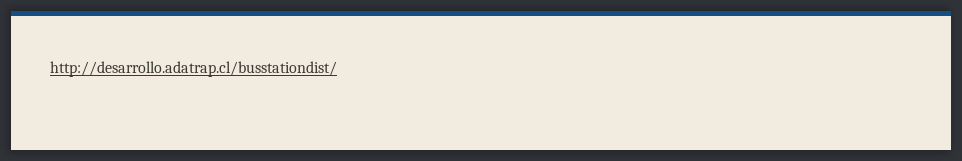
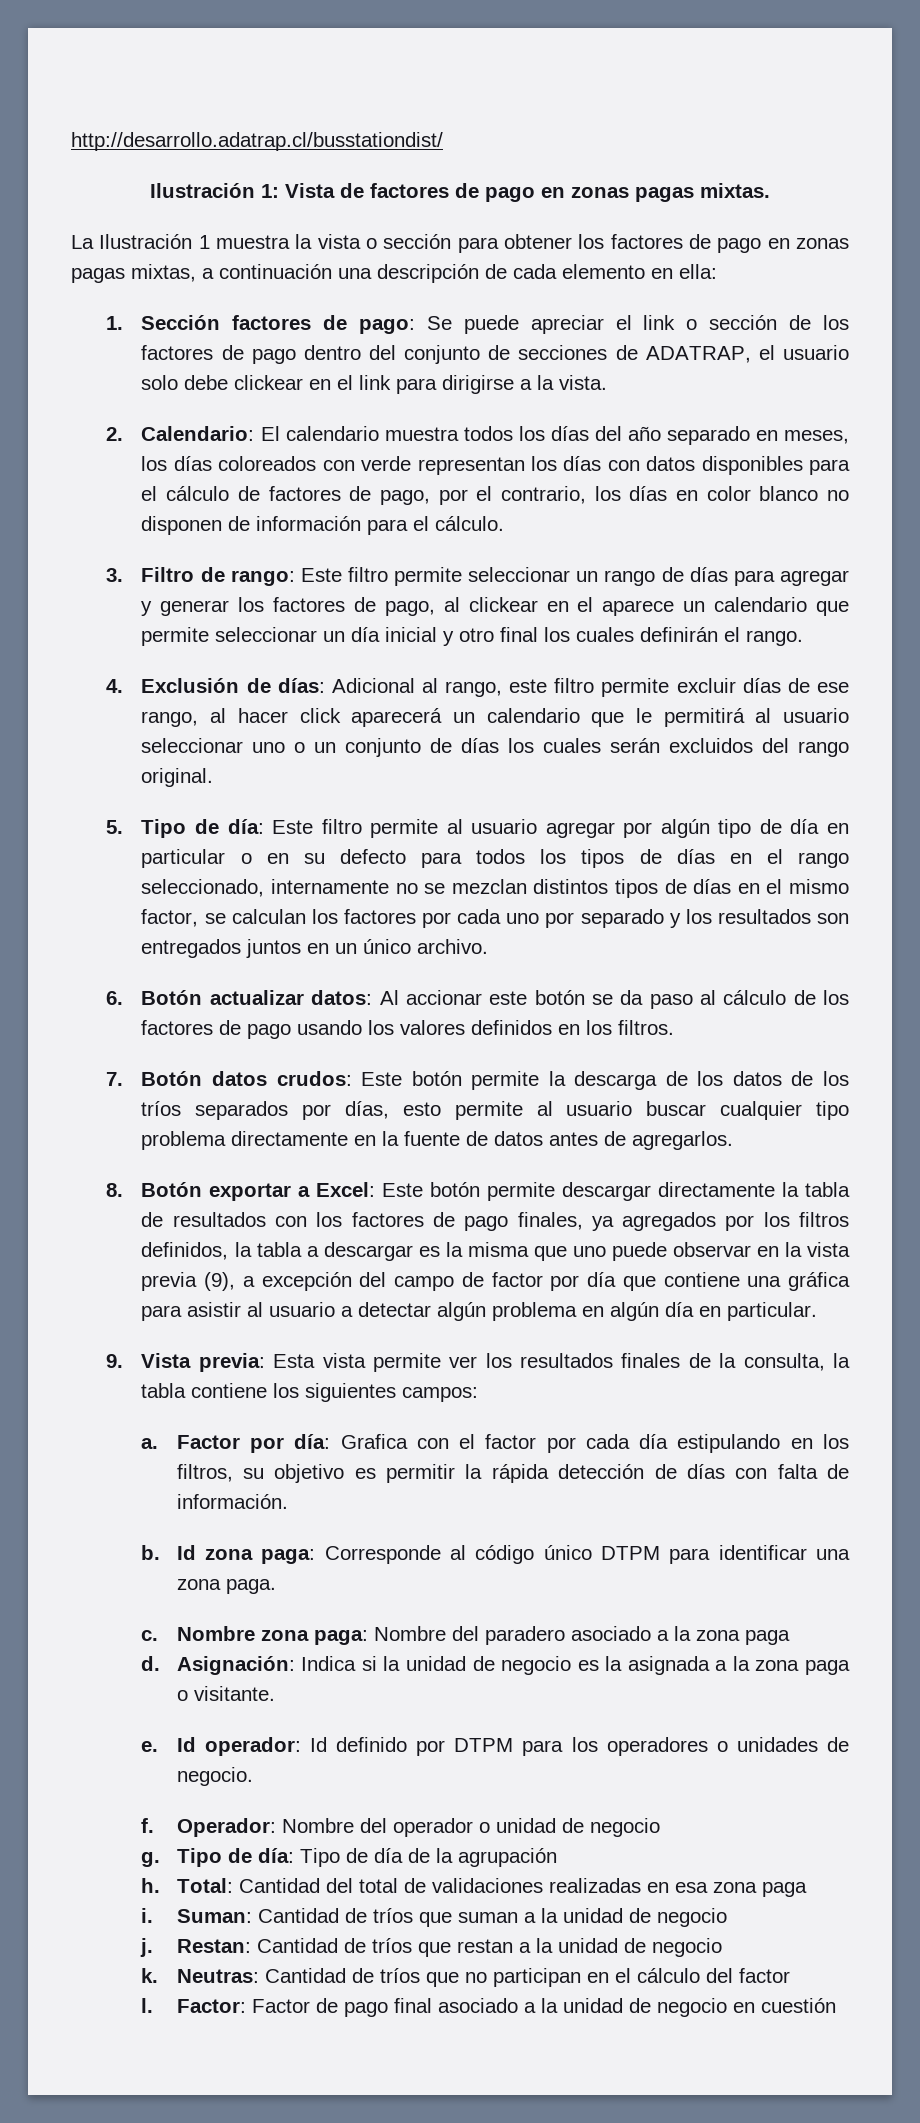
(337, 69) none -> [150,183,770,202] [71,234,850,253] [71,264,717,283] [106,315,849,334] [141,345,849,364] [141,375,608,394] [106,426,849,445] [141,456,850,475] [141,486,849,505] [141,516,505,535] [106,567,849,586] [141,597,849,616] [141,627,804,646] [106,678,849,697] [141,708,849,727] [141,738,850,757] [141,768,214,787] [106,819,849,838] [141,849,849,868] [141,879,850,898] [141,909,849,928] [141,939,489,958] [106,990,850,1009] [141,1020,675,1039] [106,1071,850,1090] [141,1101,850,1120] [141,1131,734,1150] [106,1182,850,1201] [141,1212,850,1231] [141,1242,850,1261] [141,1272,850,1291] [141,1302,818,1321] [106,1353,850,1372] [141,1383,479,1402] [141,1434,849,1453] [176,1464,850,1483] [176,1494,288,1509] [141,1545,850,1564] [176,1579,276,1594] [141,1626,790,1645] [141,1656,850,1675] [176,1686,275,1701] [141,1737,849,1756] [176,1767,253,1786] [141,1818,660,1837] [141,1848,557,1867] [141,1878,807,1897] [141,1908,727,1927] [140,1938,722,1957] [141,1968,790,1987] [141,1998,836,2017] // Ilustración 1: Vista de factores de pago en zonas pagas mixtas. // La Ilustración 1 muestra la vista o sección para obtener los factores de pago en zonas pagas mixtas, a continuación una descripción de cada elemento en ella: // 1. Sección factores de pago: Se puede apreciar el link o sección de los factores de pago dentro del conjunto de secciones de ADATRAP, el usuario solo debe clickear en el link para dirigirse a la vista. // 2. Calendario: El calendario muestra todos los días del año separado en meses, los días coloreados con verde representan los días con datos disponibles para el cálculo de factores de pago, por el contrario, los días en color blanco no disponen de información para el cálculo. // 3. Filtro de rango: Este filtro permite seleccionar un rango de días para agregar y generar los factores de pago, al clickear en el aparece un calendario que permite seleccionar un día inicial y otro final los cuales definirán el rango. // 4. Exclusión de días: Adicional al rango, este filtro permite excluir días de ese rango, al hacer click aparecerá un calendario que le permitirá al usuario seleccionar uno o un conjunto de días los cuales serán excluidos del rango original. // 5. Tipo de día: Este filtro permite al usuario agregar por algún tipo de día en particular o en su defecto para todos los tipos de días en el rango seleccionado, internamente no se mezclan distintos tipos de días en el mismo factor, se calculan los factores por cada uno por separado y los resultados son entregados juntos en un único archivo. // 6. Botón actualizar datos: Al accionar este botón se da paso al cálculo de los factores de pago usando los valores definidos en los filtros. // 7. Botón datos crudos: Este botón permite la descarga de los datos de los tríos separados por días, esto permite al usuario buscar cualquier tipo problema directamente en la fuente de datos antes de agregarlos. // 8. Botón exportar a Excel: Este botón permite descargar directamente la tabla de resultados con los factores de pago finales, ya agregados por los filtros definidos, la tabla a descargar es la misma que uno puede observar en la vista previa (9), a excepción del campo de factor por día que contiene una gráfica para asistir al usuario a detectar algún problema en algún día en particular. // 9. Vista previa: Esta vista permite ver los resultados finales de la consulta, la tabla contiene los siguientes campos: // a. Factor por día: Grafica con el factor por cada día estipulando en los filtros, su objetivo es permitir la rápida detección de días con falta de información. // b. Id zona paga: Corresponde al código único DTPM para identificar una zona paga. // c. Nombre zona paga: Nombre del paradero asociado a la zona paga // d. Asignación: Indica si la unidad de negocio es la asignada a la zona paga o visitante. // e. Id operador: Id definido por DTPM para los operadores o unidades de negocio. // f. Operador: Nombre del operador o unidad de negocio // g. Tipo de día: Tipo de día de la agrupación // h. Total: Cantidad del total de validaciones realizadas en esa zona paga // i. Suman: Cantidad de tríos que suman a la unidad de negocio // j. Restan: Cantidad de tríos que restan a la unidad de negocio // k. Neutras: Cantidad de tríos que no participan en el cálculo del factor // l. Factor: Factor de pago final asociado a la unidad de negocio en cuestión

